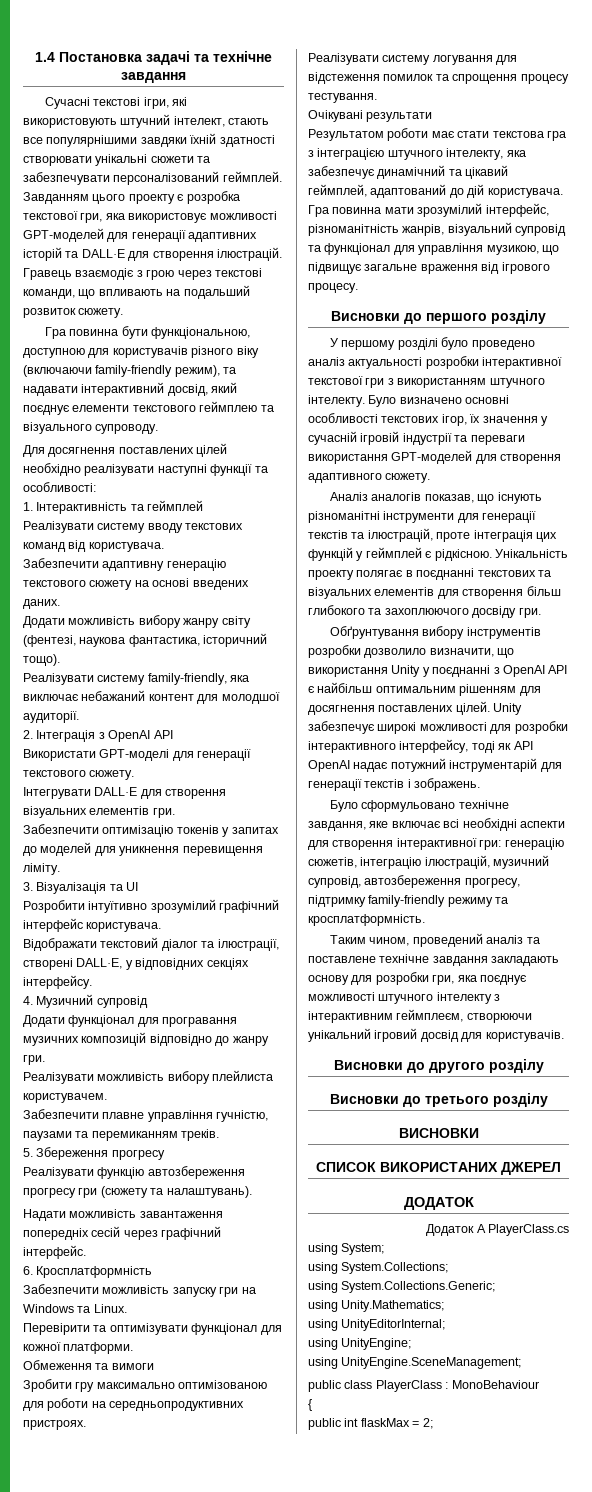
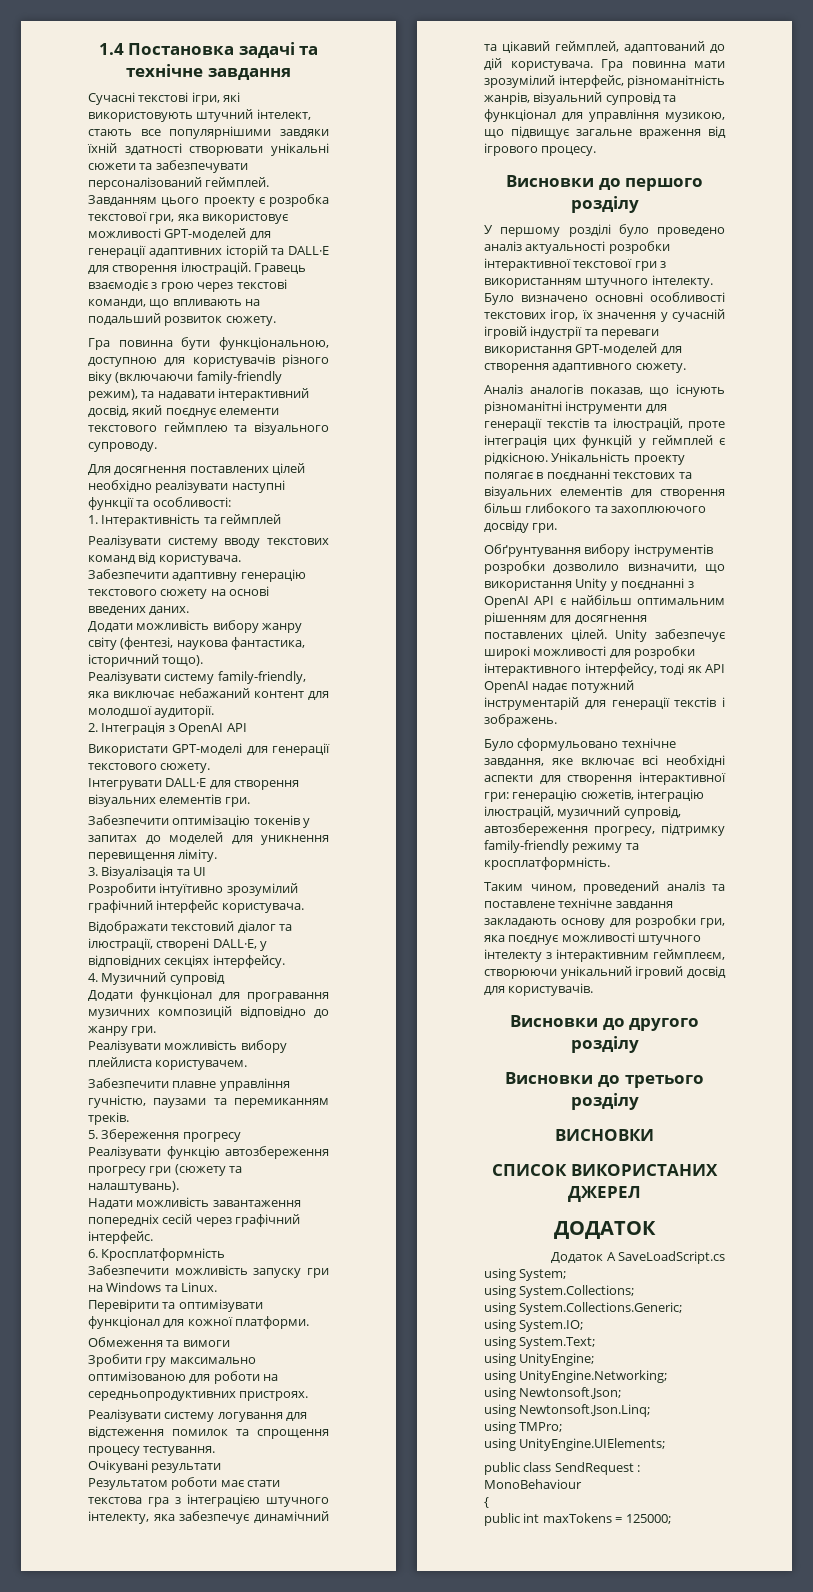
[488,1224,569,1236] PlayerClass.cs -> [618,1251,725,1264] SaveLoadScript.сs
[341,1300,445,1312] [308,1319,446,1331] Unity.Mathematics; // using UnityEditorInternal; -> [519,1320,584,1332] [484,1336,596,1349] System.IO; // using System.Text;
[341,1357,522,1369] UnityEngine.SceneManagement; -> [519,1370,668,1383] [484,1387,622,1400] [484,1404,651,1417] [484,1421,563,1434] [484,1438,666,1451] UnityEngine.Networking; // using Newtonsoft.Json; // using Newtonsoft.Json.Linq; // using TMPro; // using UnityEngine.UIElements;
[375,1380,442,1392] PlayerClass -> [554,1462,634,1475] SendRequest
[360,1418,433,1429] flaskMax = 2; -> [542,1513,671,1524] maxTokens = 125000;

